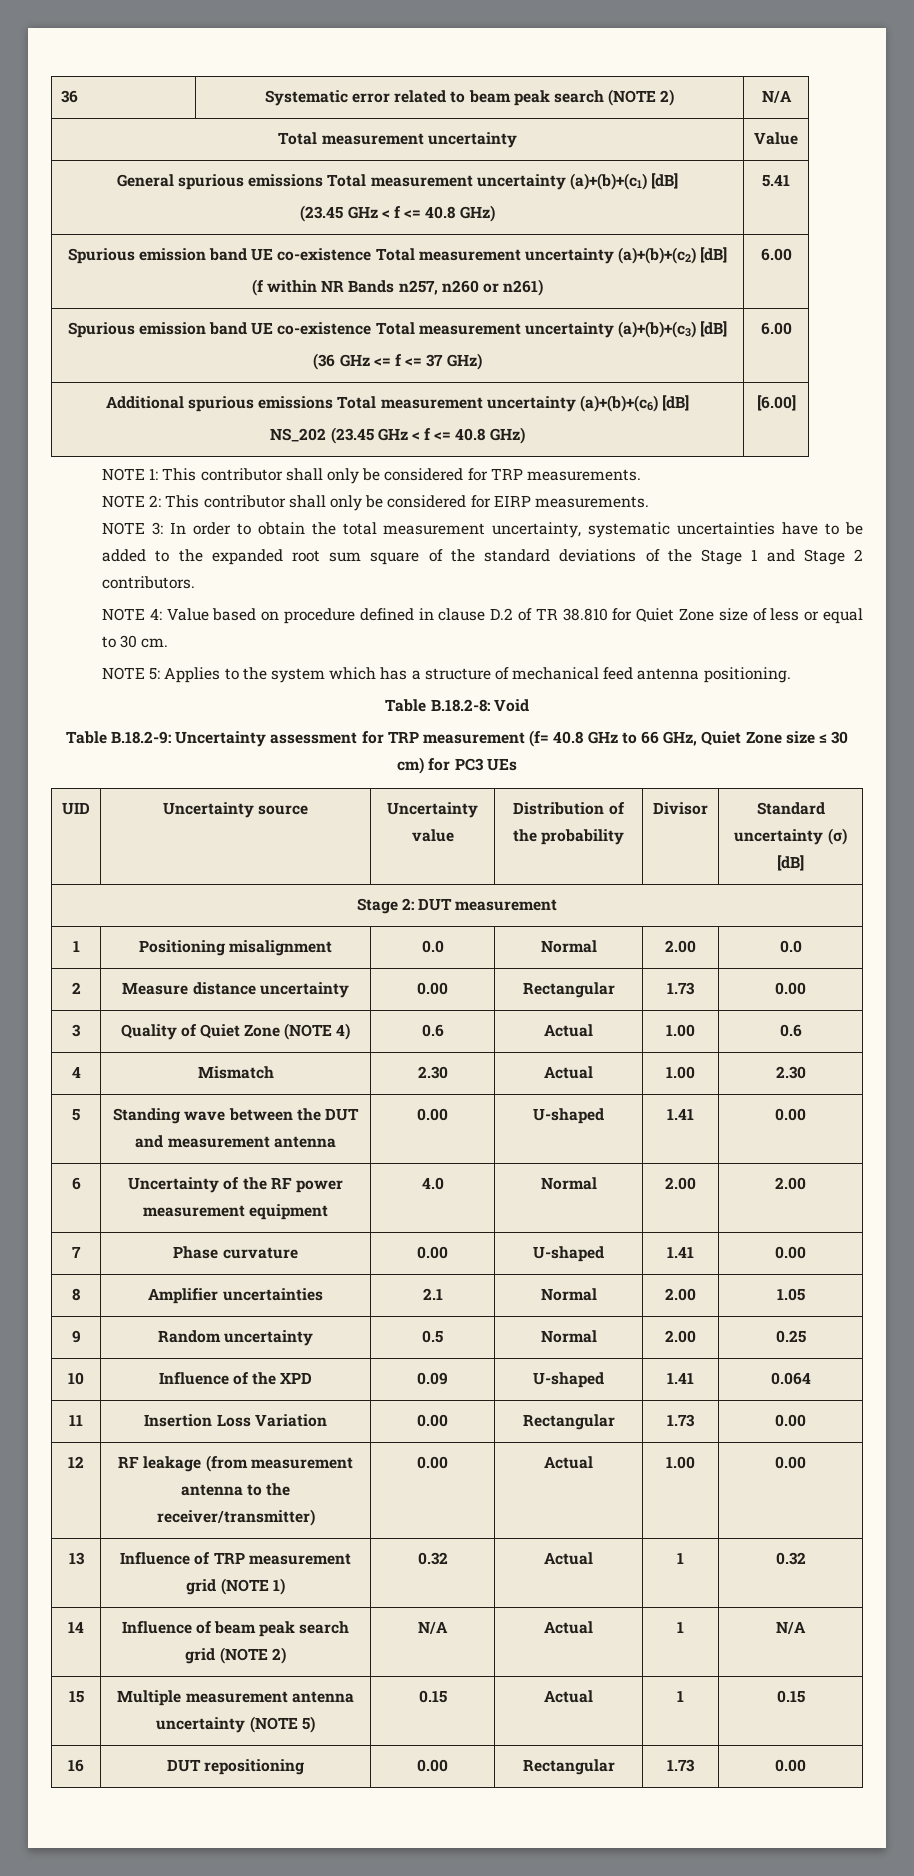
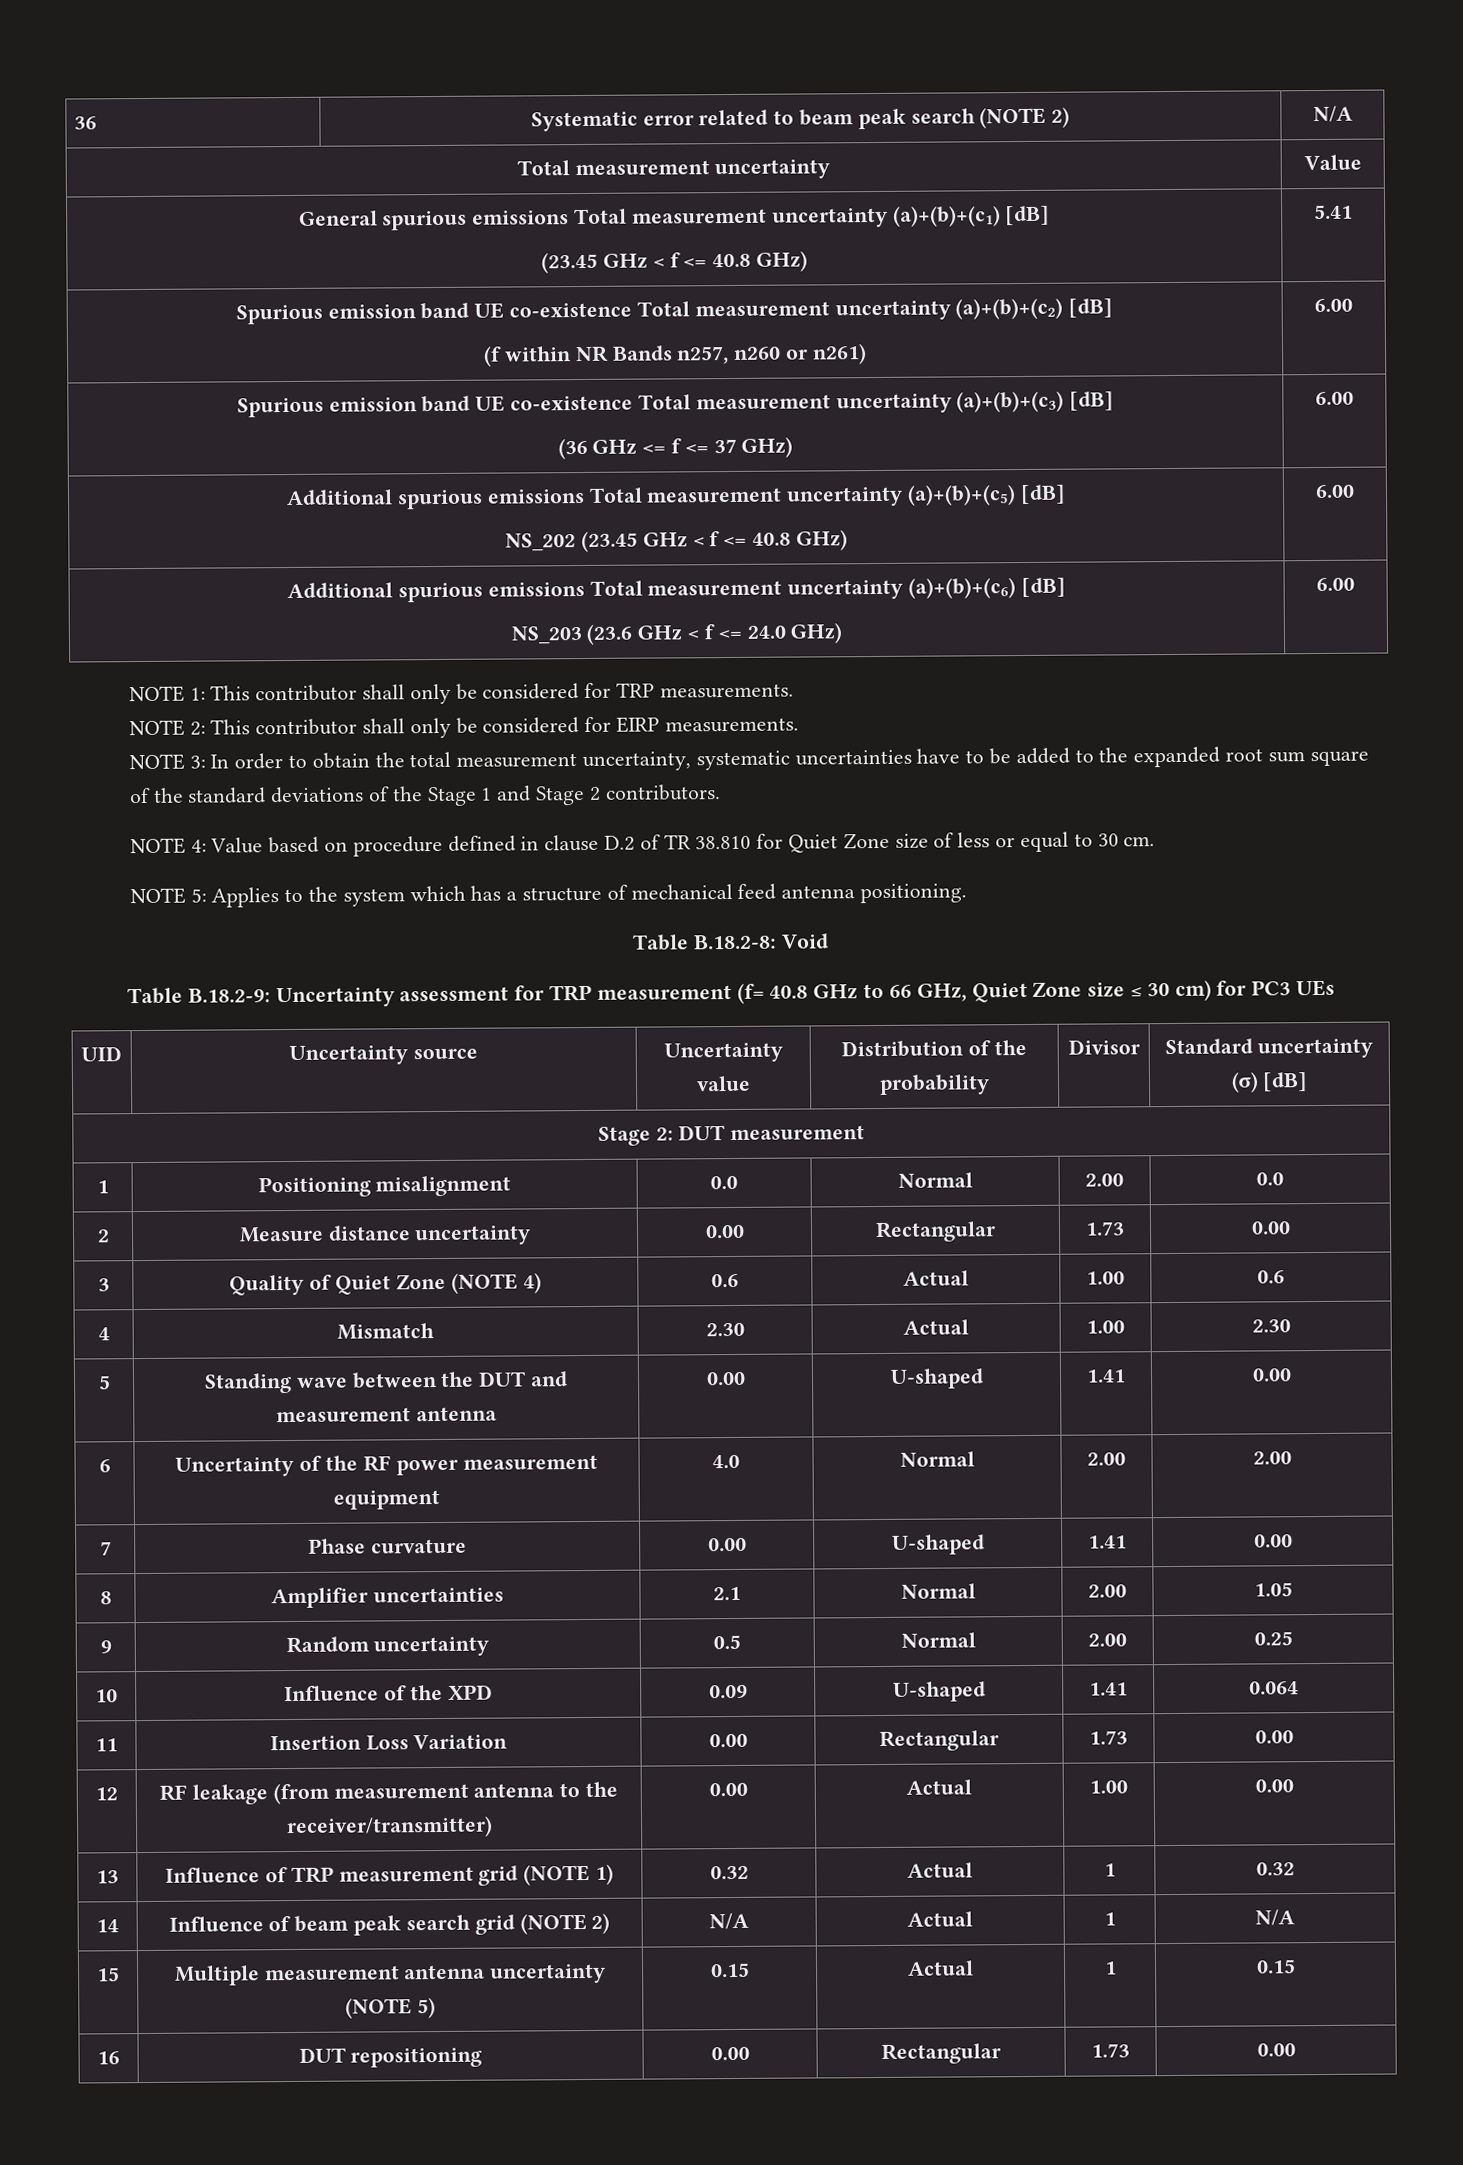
[579,395,658,412] (a)+(b)+(c6) -> [907,484,1017,506] (a)+(b)+(c5)
[756,395,796,411] [6.00] -> [1315,484,1355,499] [287,577,1066,603] [510,622,844,645] [1316,577,1355,592] 6.00 // Additional spurious emissions Total measurement uncertainty (a)+(b)+(c6) [dB] // NS_203 (23.6 GHz < f <= 24.0 GHz) | 6.00

